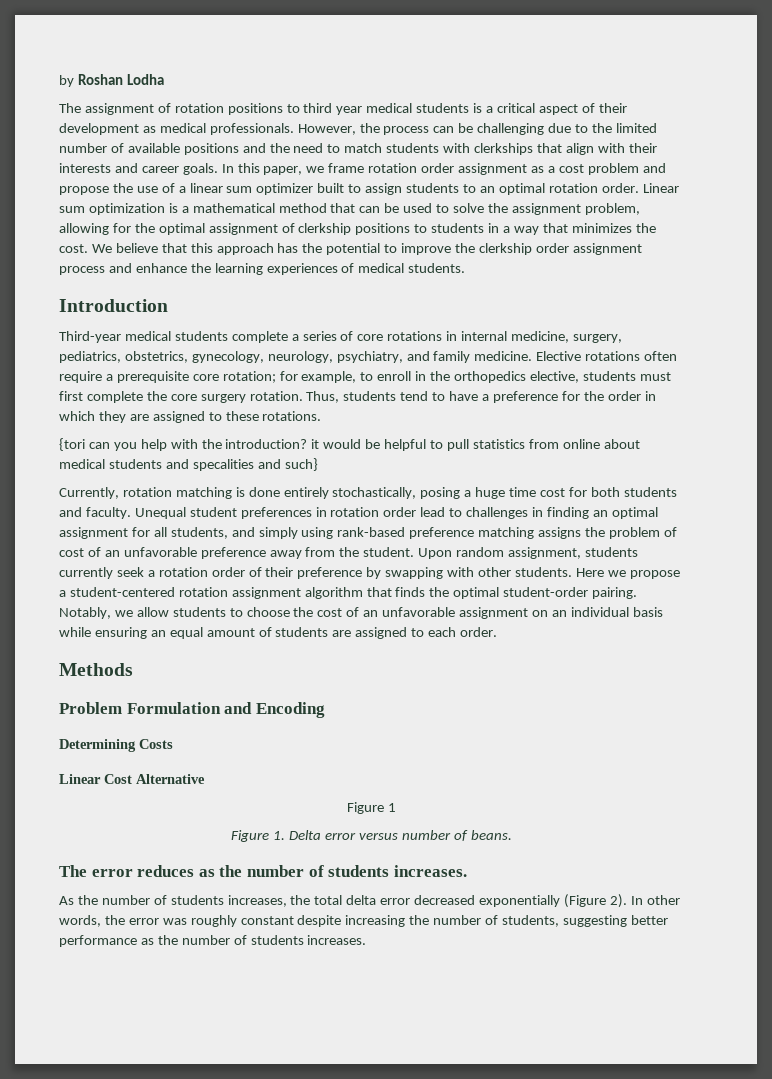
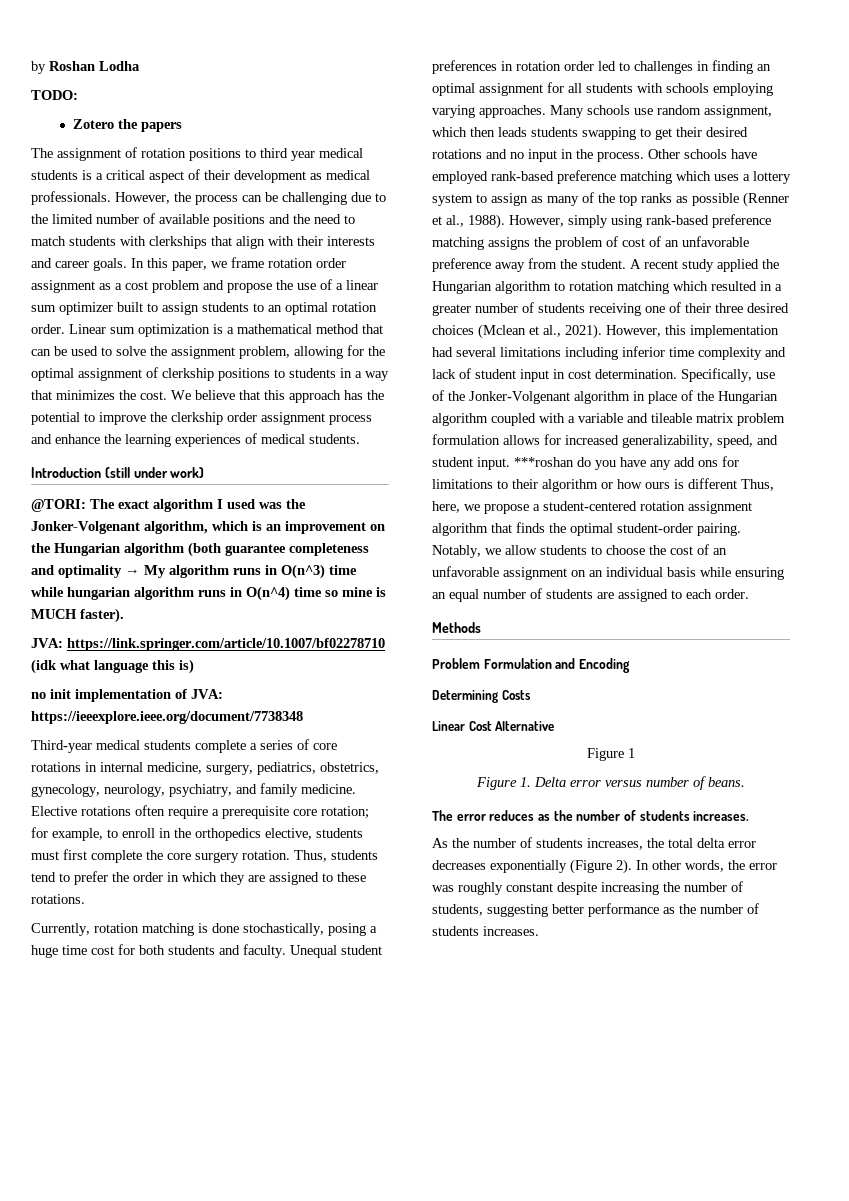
(164, 79) none -> [31,90,78,100] [72,119,182,132] // TODO: // Zotero the papers
(168, 305) none -> [104,467,205,478] [31,499,306,512] [31,521,385,534] [31,542,369,557] [31,564,357,579] [31,586,386,601] [31,608,124,623] [31,638,385,651] [31,659,194,674] [31,689,223,702] [31,711,303,724] (still under work) // @TORI: The exact algorithm I used was the Jonker-Volgenant algorithm, which is an improvement on the Hungarian algorithm (both guarantee completeness and optimality → My algorithm runs in O(n^3) time while hungarian algorithm runs in O(n^4) time so mine is MUCH faster). // JVA: https://link.springer.com/article/10.1007/bf02278710 (idk what language this is) // no init implementation of JVA: https://ieeexplore.ieee.org/document/7738348
[449,391,580,403] have a preference for -> [74,871,108,885] prefer
[59,438,640,451] [59,458,318,471] // {tori can you help with the introduction? it would be helpful to pull statistics from online about medical students and specalities and such} -> (85, 899) none
[283,487,329,499] entirely -> (239, 928) none
[420,507,446,517] lead -> [598,61,616,71] led
[170,527,255,539] students, and -> [586,83,773,96] [432,105,772,118] [432,127,748,140] [432,149,757,162] [432,170,791,184] [432,192,789,207] [432,214,564,229] students with schools employing varying approaches. Many schools use random assignment, which then leads students swapping to get their desired rotations and no input in the process. Other schools have employed rank-based preference matching which uses a lottery system to assign as many of the top ranks as possible (Renner et al., 1988). However,
[418,547,638,559] [59,567,604,579] Upon random assignment, students currently seek a rotation order of their preference by swapping with other students. Here -> [630,259,779,272] [432,281,782,294] [432,302,789,316] [432,324,779,339] [432,346,786,360] [432,368,775,382] [432,390,778,404] [432,413,785,426] [432,434,778,448] [432,456,739,470] [432,478,774,492] [432,501,460,513] A recent study applied the Hungarian algorithm to rotation matching which resulted in a greater number of students receiving one of their three desired choices (Mclean et al., 2021). However, this implementation had several limitations including inferior time complexity and lack of student input in cost determination. Specifically, use of the Jonker-Volgenant algorithm in place of the Hungarian algorithm coupled with a variable and tileable matrix problem formulation allows for increased generalizability, speed, and student input. ***roshan do you have any add ons for limitations to their algorithm or how ours is different Thus, here,
[206,628,255,637] amount -> [483,589,526,599] number
[414,895,476,905] decreased -> [432,860,486,870] decreases

